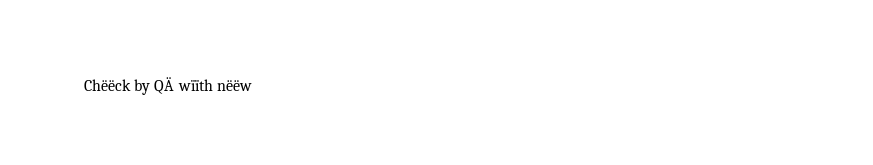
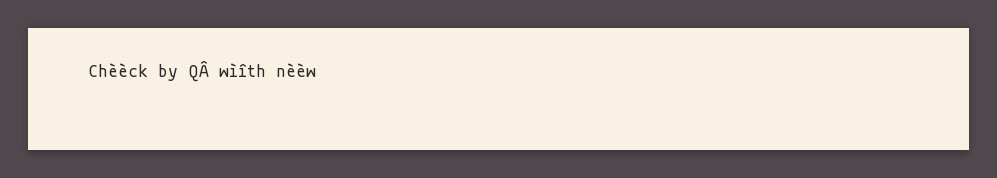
[84,77,252,95] Chëëck by QÄ wïïth nëëw -> [88,60,316,82] Chèèck by QÂ wìîth nèèw

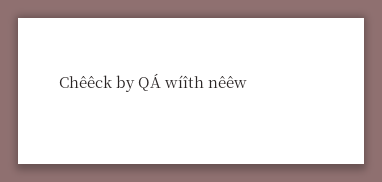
[88,60,316,82] Chèèck by QÂ wìîth nèèw -> [59,73,248,92] Chêêck by QÁ wíîth nêêw

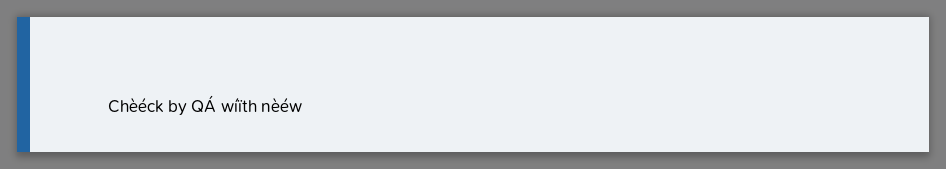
[59,75,113,88] Chêêck -> [108,97,164,113] Chèéck
[164,75,248,88] wíîth nêêw -> [220,97,303,112] wíïth nèéw

